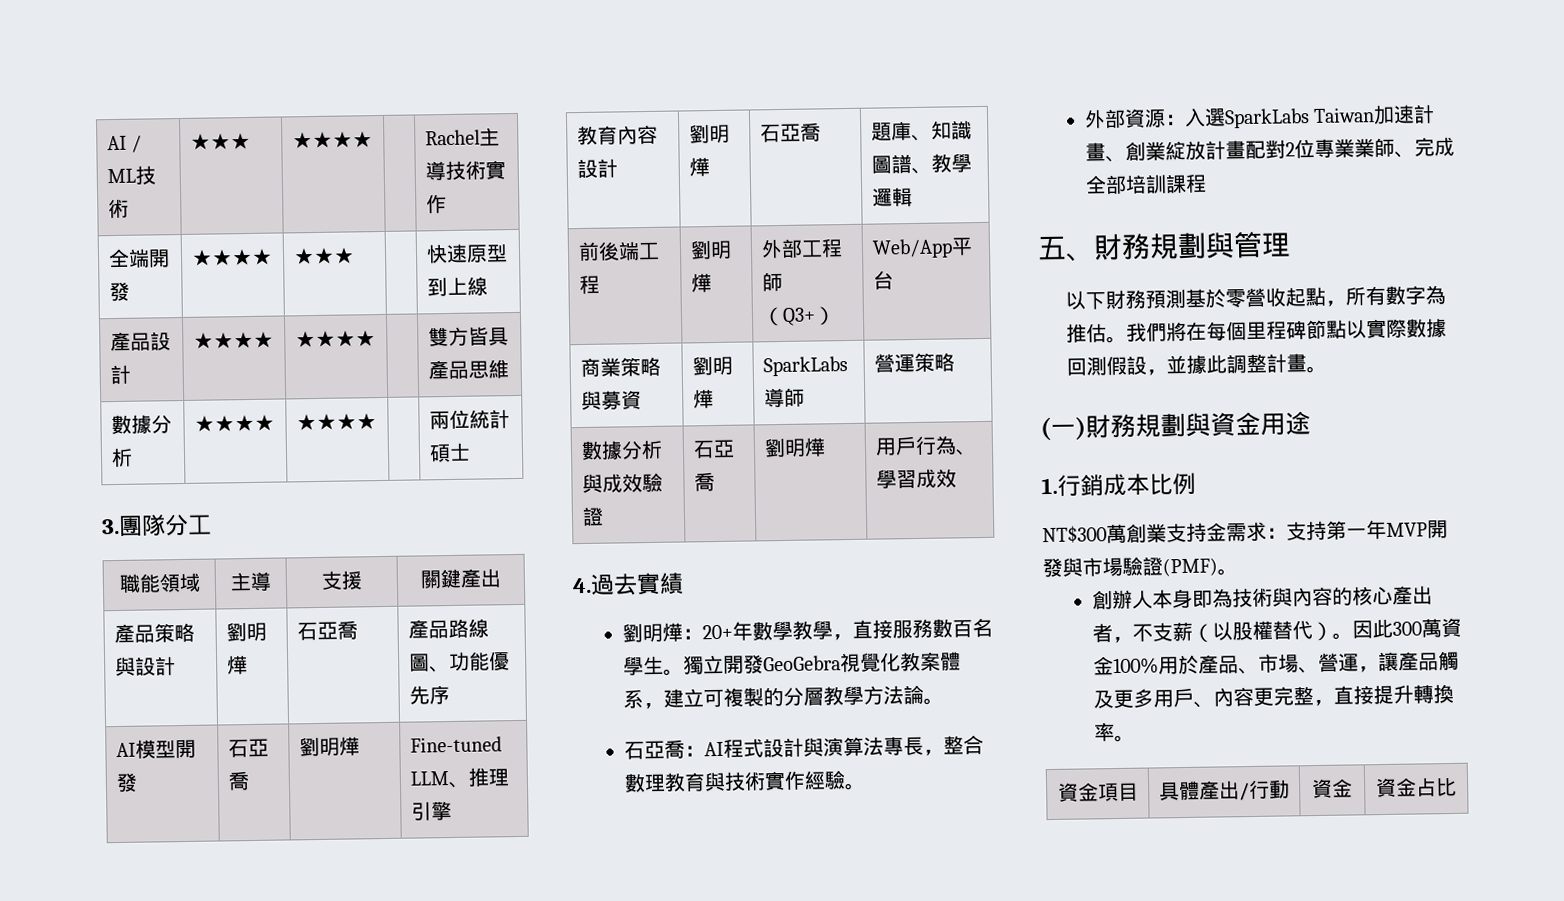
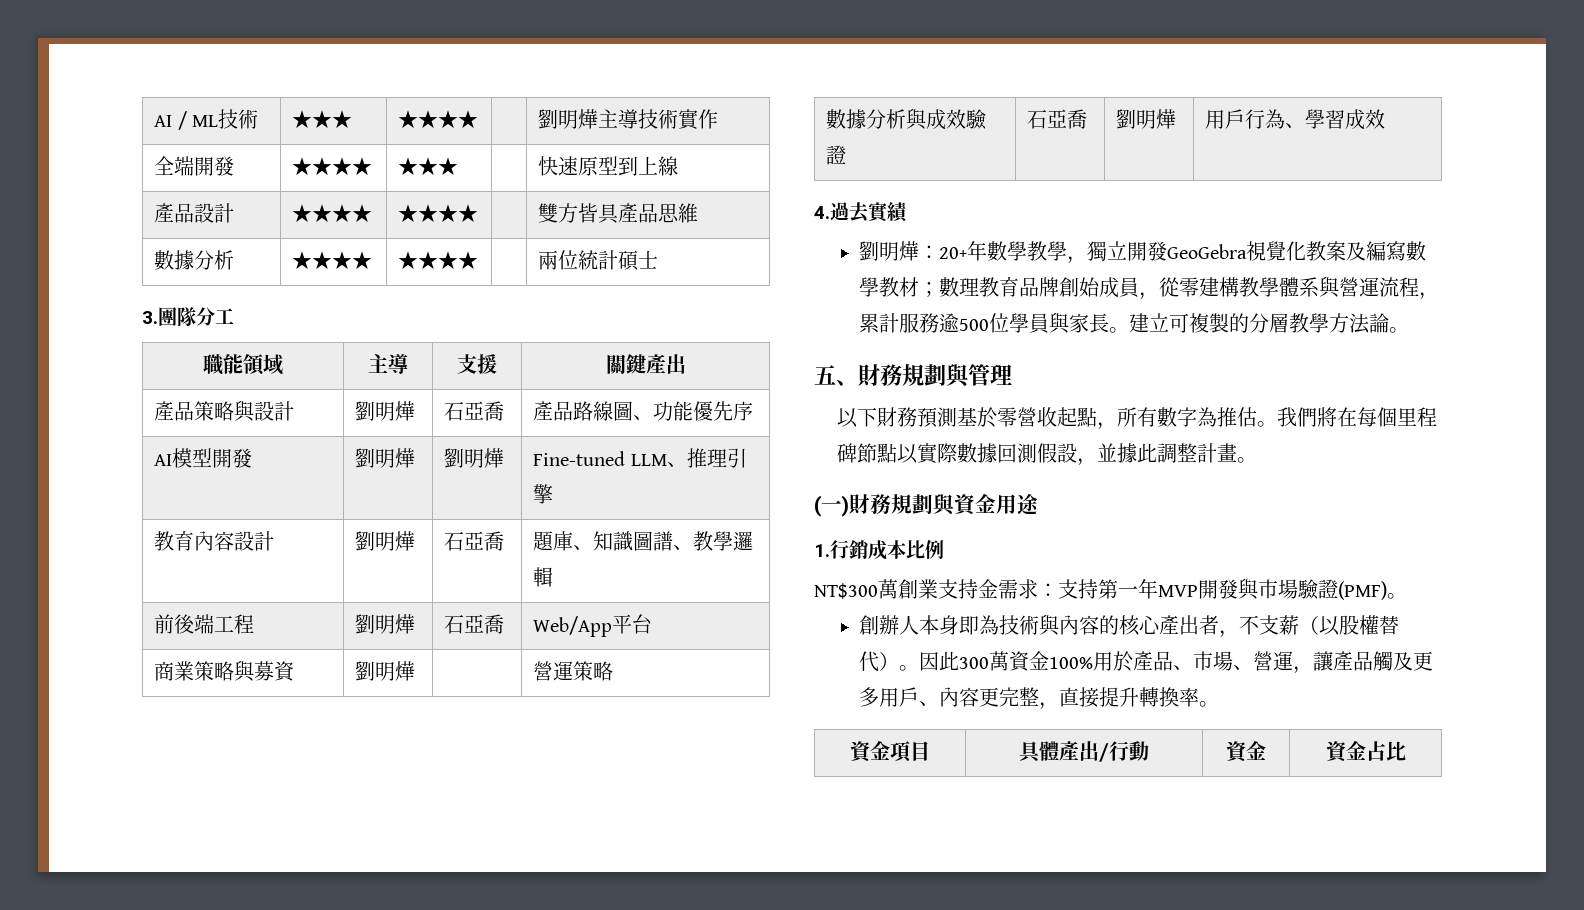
[424,129,481,146] Rachel -> [538,109,599,129] 劉明燁
[227,738,269,758] [227,771,250,791] 石亞喬 -> [355,448,416,468] 劉明燁
[760,238,843,259] [761,271,783,292] [761,306,836,327] 外部工程師（Q3+） -> [444,614,505,634] 石亞喬
[762,356,848,377] [763,387,805,408] SparkLabs導師 -> (416, 671) none
[851,617,993,639] [622,655,684,676] 直接服務數百名學生。 -> (1087, 260) none
[939,651,961,671] [622,689,664,710] 體系， -> [1345,241,1426,261] [858,276,1439,300] [858,312,1129,334] 及編寫數學教材；數理教育品牌創始成員，從零建構教學體系與營運流程，累計服務逾500位學員與家長。
[623,735,984,760] [623,770,866,793] [1083,104,1436,129] [1084,136,1455,163] [1084,173,1207,195] // 石亞喬：AI程式設計與演算法專長，整合數理教育與技術實作經驗。 // 外部資源：入選SparkLabs Taiwan加速計畫、創業綻放計畫配對2位專業業師、完成全部培訓課程 -> (1409, 330) none

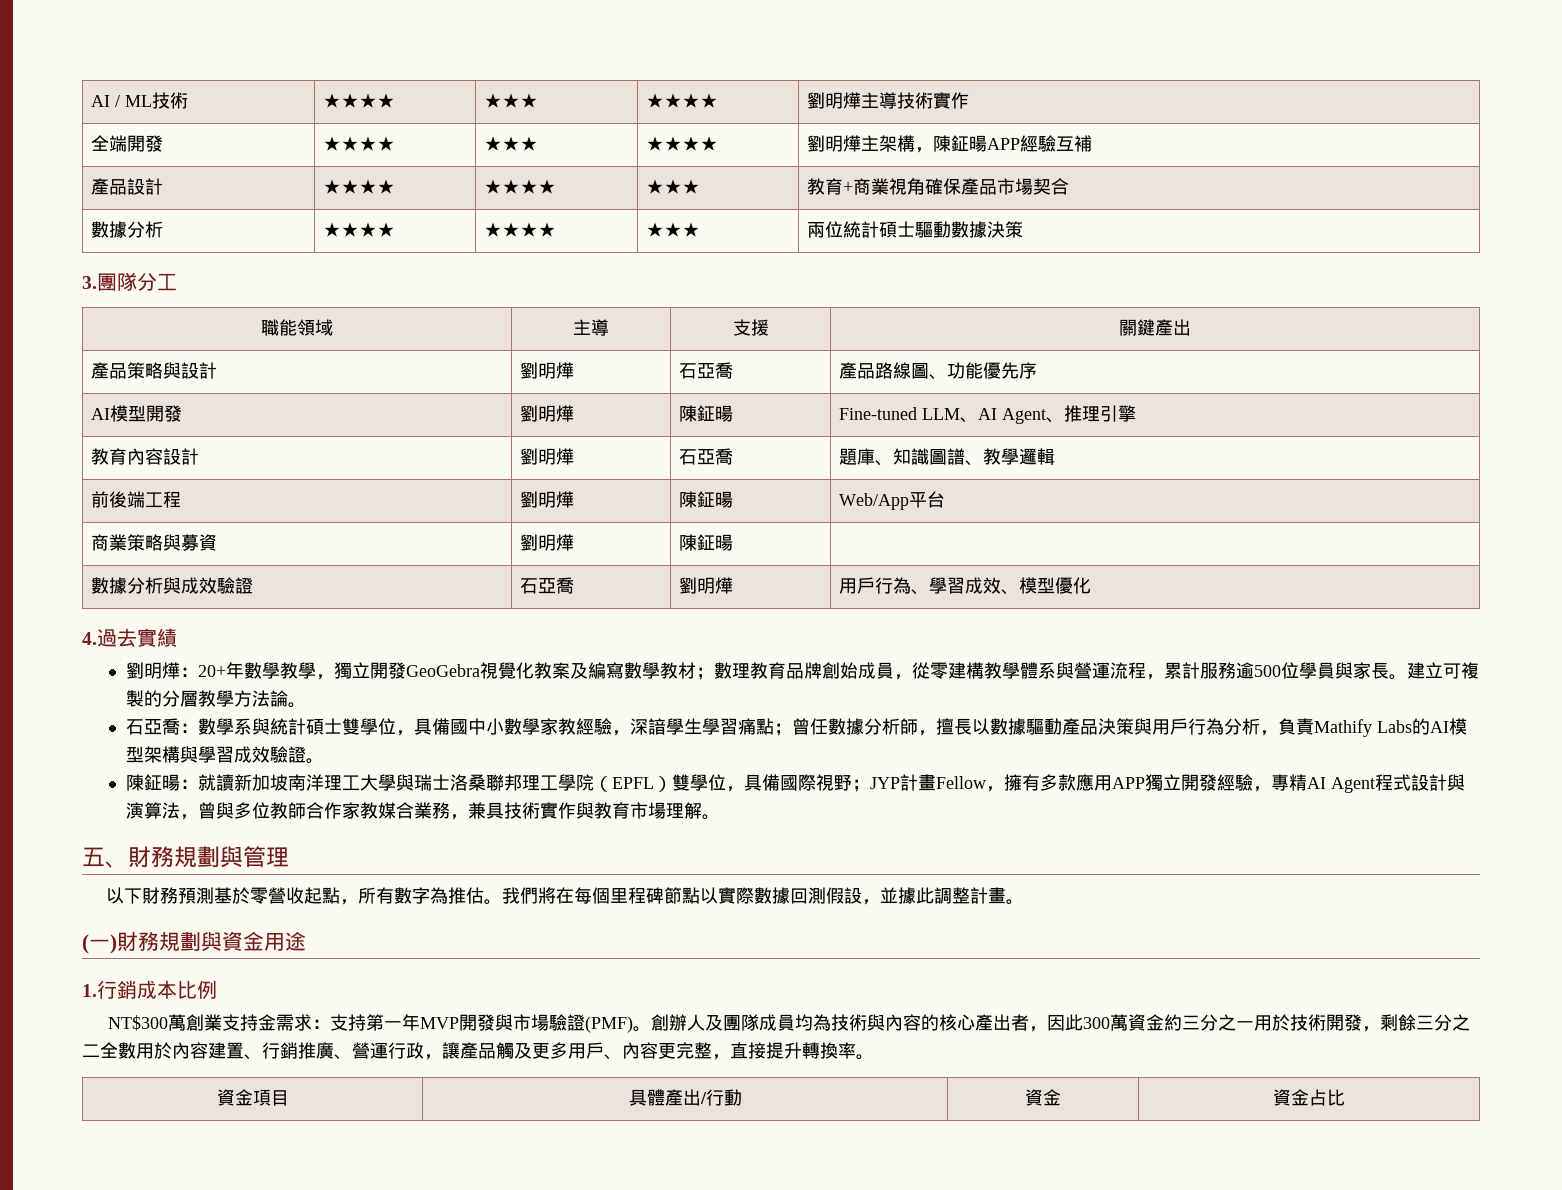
[292,110,353,128] [398,110,479,128] | ★★★ | ★★★★ | | -> [323,93,396,108] [484,93,539,108] [646,93,719,108] | ★★★★ | ★★★ | ★★★★ |
[538,156,679,176] [154,203,235,223] [292,204,373,222] [398,204,479,222] [538,203,699,224] | 快速原型到上線 // 產品設計 | ★★★★ | ★★★★ | | 雙方皆具產品思維 -> [646,136,719,151] [807,135,1093,153] [91,178,164,195] [323,179,396,194] [484,179,557,194] [646,179,701,194] [807,178,1070,195] ★★★★ | 劉明燁主架構，陳鉦暘APP經驗互補 // 產品設計 | ★★★★ | ★★★★ | ★★★ | 教育+商業視角確保產品市場契合
(479, 260) none -> [646,222,701,237] ★★★
(659, 259) none -> [915,221,1024,238] 驅動數據決策
[444,448,505,468] 劉明燁 -> [679,405,734,422] 陳鉦暘
(687, 464) none -> [978,408,1065,424] AI Agent、
[444,614,505,634] 石亞喬 -> [679,491,734,508] 陳鉦暘
[533,661,614,681] | 營運策略 -> [679,534,734,551] 陳鉦暘 |
(1386, 119) none -> [1001,577,1092,595] 、模型優化
(1409, 330) none -> [125,718,1467,737] [125,746,324,764] [125,774,1465,793] [125,802,720,820] // 石亞喬：數學系與統計碩士雙學位，具備國中小數學家教經驗，深諳學生學習痛點；曾任數據分析師，擅長以數據驅動產品決策與用戶行為分析，負責Mathify Labs的AI模型架構與學習成效驗證。 // 陳鉦暘：就讀新加坡南洋理工大學與瑞士洛桑聯邦理工學院（EPFL）雙學位，具備國際視野；JYP計畫Fellow，擁有多款應用APP獨立開發經驗，專精AI Agent程式設計與演算法，曾與多位教師合作家教媒合業務，兼具技術實作與教育市場理解。
[858,615,979,635] // 創辦人本身即 -> [651,1014,814,1031] 創辦人及團隊成員均
[1238,615,1399,636] [858,651,1293,672] 不支薪（以股權替代）。因此300萬資金100%用於產品、市場、營運 -> [1047,1014,1471,1032] [82,1042,424,1060] 因此300萬資金約三分之一用於技術開發，剩餘三分之二全數用於內容建置、行銷推廣、營運行政

